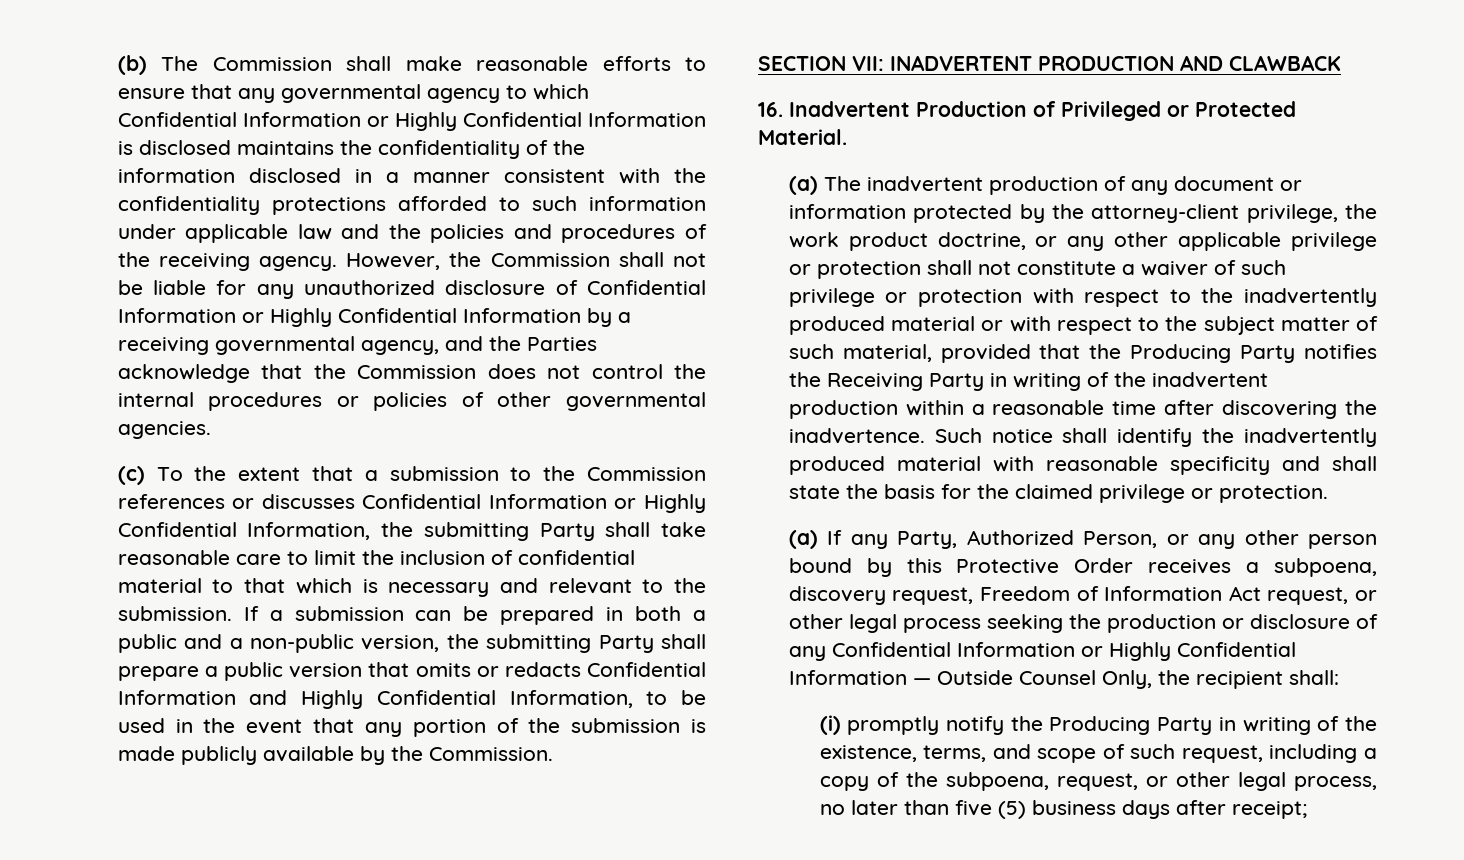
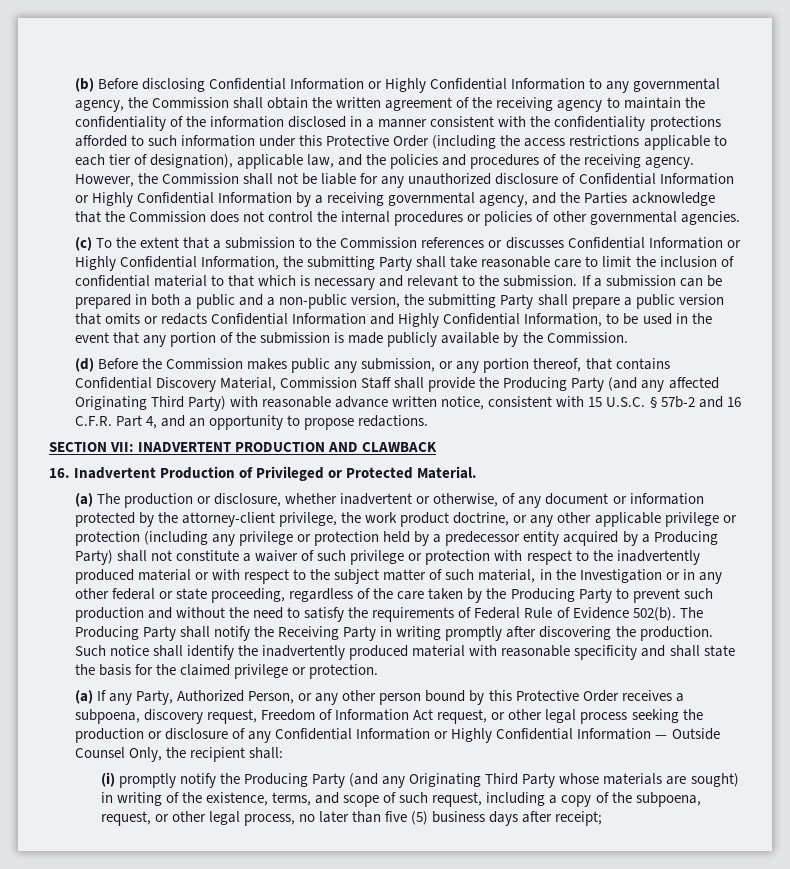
[161,56,706,71] [117,84,589,103] [117,112,707,131] [117,140,334,155] The Commission shall make reasonable efforts to ensure that any governmental agency to which Confidential Information or Highly Confidential Information is disclosed maintains -> [97,78,721,93] [74,97,681,112] Before disclosing Confidential Information or Highly Confidential Information to any governmental agency, the Commission shall obtain the written agreement of the receiving agency to maintain
[185,224,332,243] applicable law -> [299,135,727,150] [74,154,335,169] this Protective Order (including the access restrictions applicable to each tier of designation), applicable law,
(553, 754) none -> [74,358,670,373] [74,377,719,392] [74,396,741,411] [74,415,429,430] // (d) Before the Commission makes public any submission, or any portion thereof, that contains Confidential Discovery Material, Commission Staff shall provide the Producing Party (and any affected Originating Third Party) with reasonable advance written notice, consistent with 15 U.S.C. § 57b-2 and 16 C.F.R. Part 4, and an opportunity to propose redactions.
[866,176,1098,195] inadvertent production -> [123,493,499,508] production or disclosure, whether inadvertent or otherwise,
(921, 270) none -> [143,531,718,546] [74,550,113,565] (including any privilege or protection held by a predecessor entity acquired by a Producing Party)
[940,344,1377,363] provided that the Producing Party notifies -> [539,569,722,584] [74,588,713,603] [74,607,703,622] [74,626,251,641] in the Investigation or in any other federal or state proceeding, regardless of the care taken by the Producing Party to prevent such production and without the need to satisfy the requirements of Federal Rule of Evidence 502(b). The Producing Party shall notify
[1086,372,1268,388] [788,400,1157,419] of the inadvertent production within a reasonable time -> [445,626,503,641] promptly
[788,428,925,444] inadvertence. -> [639,626,713,641] production.
(1213, 726) none -> [349,773,739,788] (and any Originating Third Party whose materials are sought)

